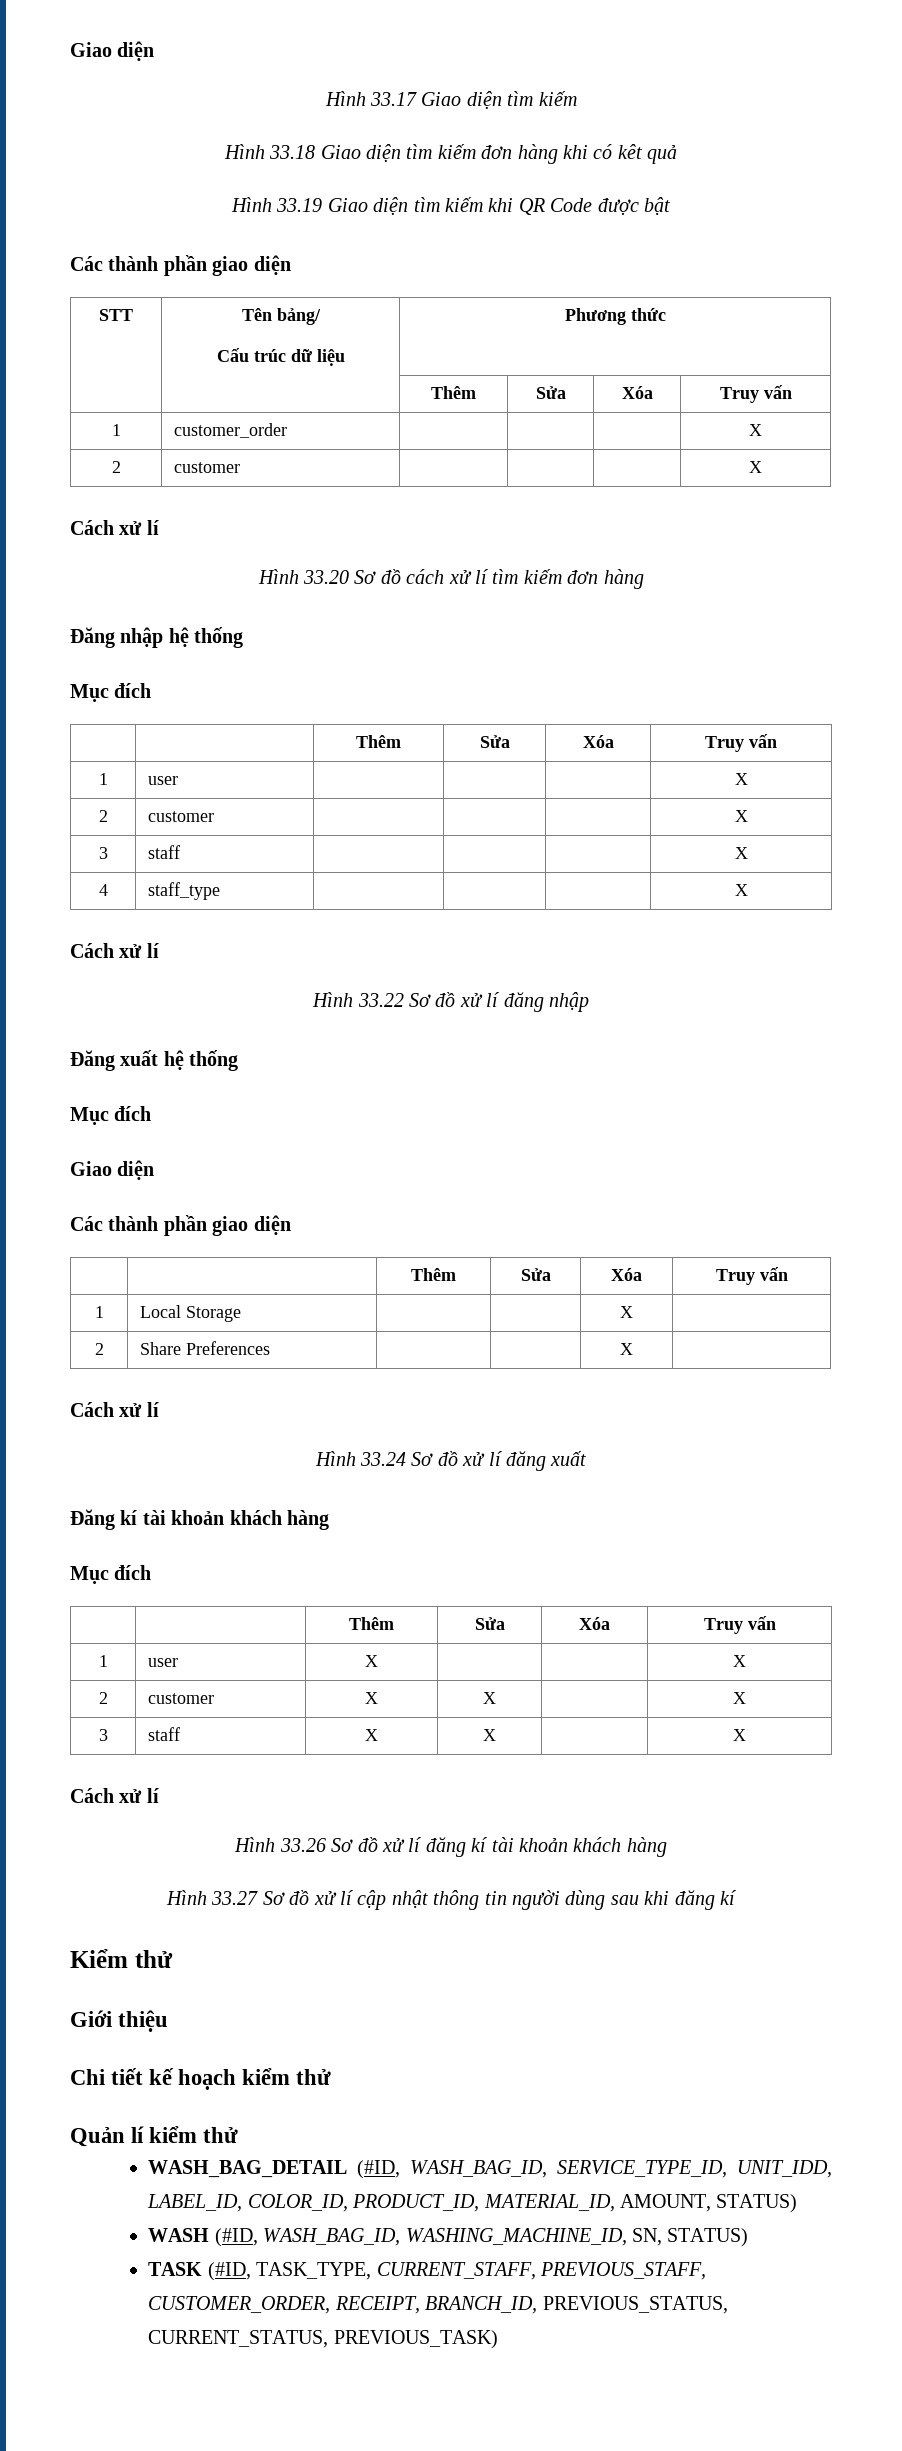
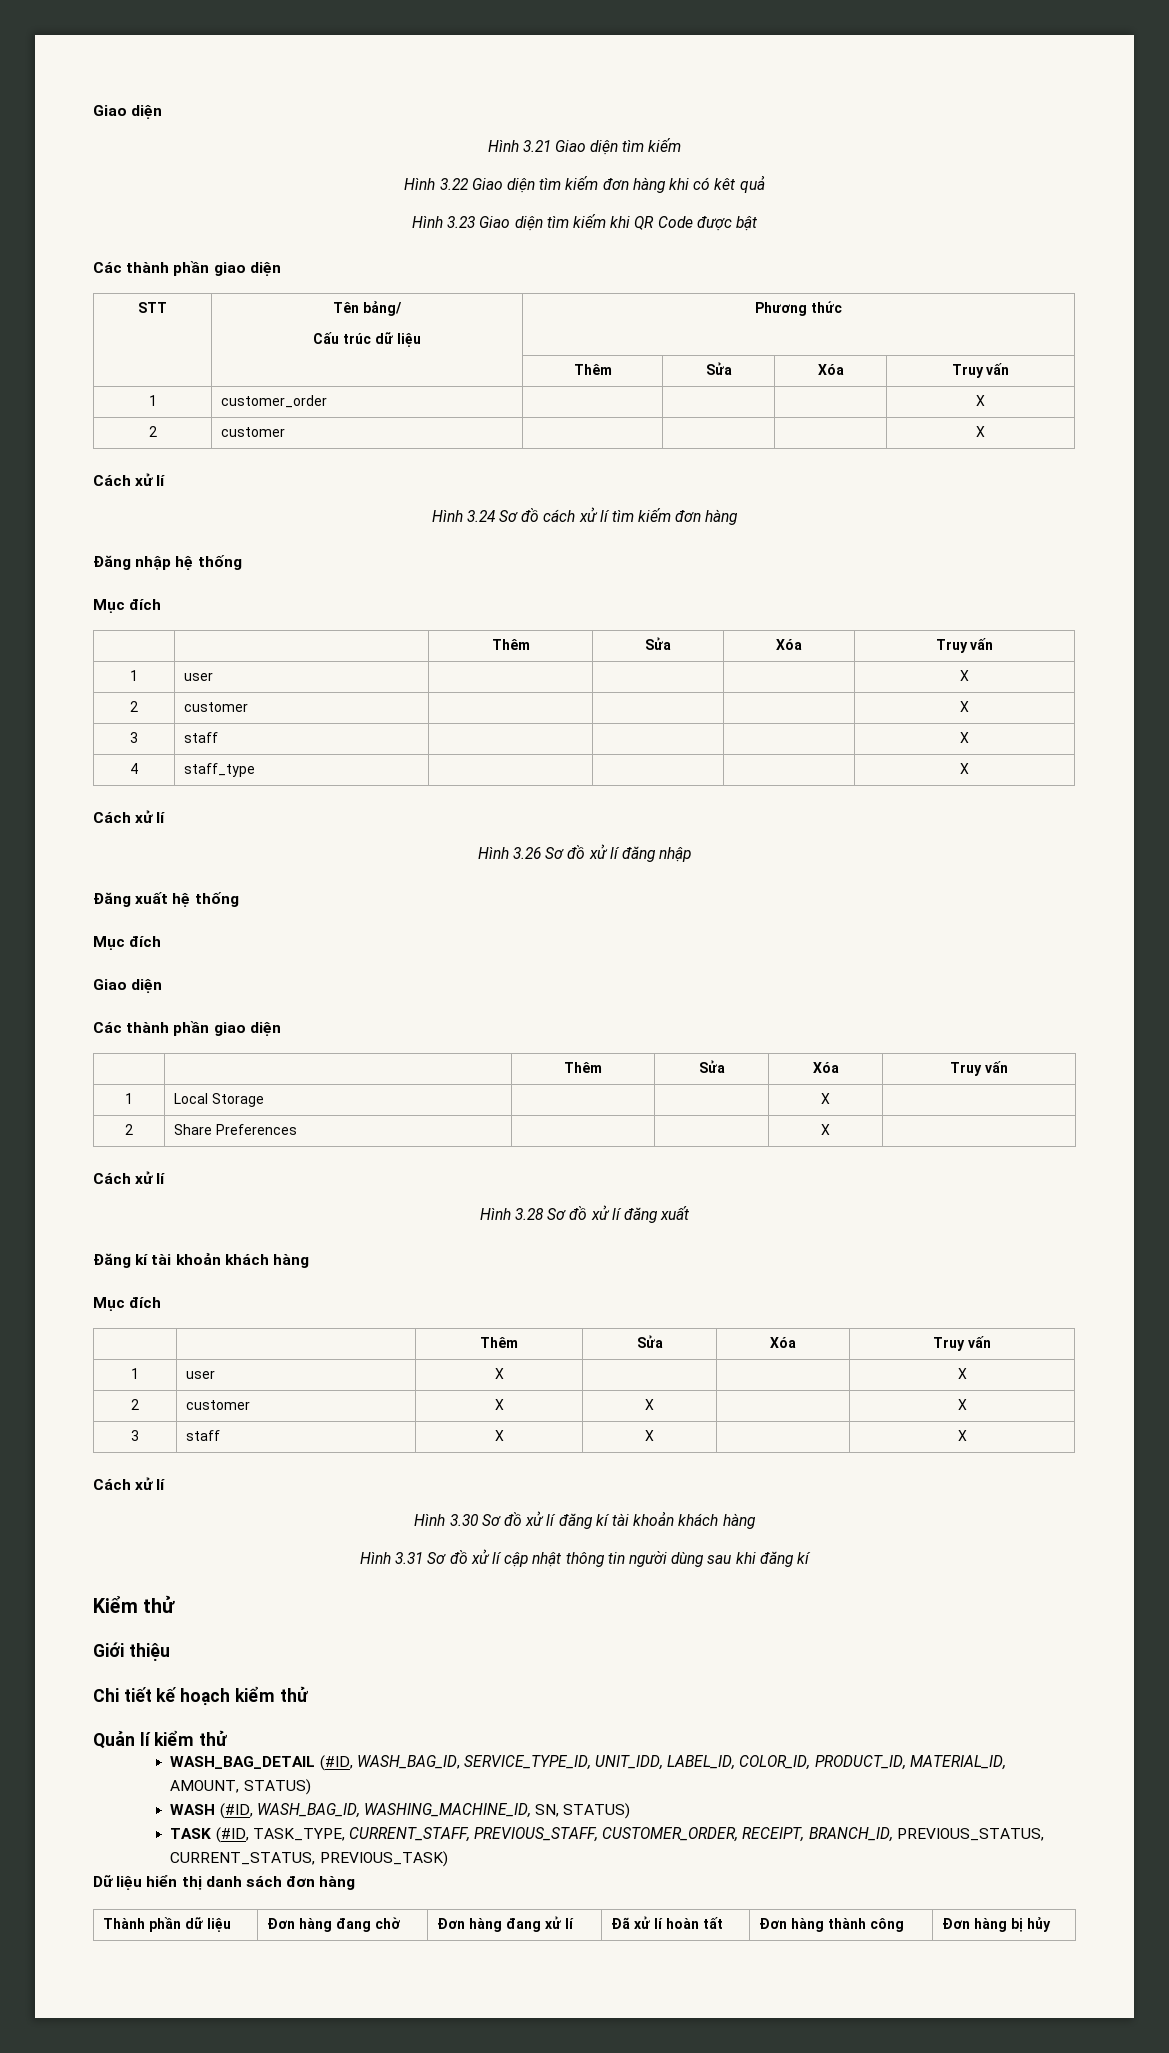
[369,92,417,106] 33.17 -> [522,140,551,152] 3.21
[269,145,316,159] 33.18 -> [439,178,469,190] 3.22
[276,198,323,212] 33.19 -> [447,216,476,228] 3.23
[302,570,349,584] 33.20 -> [466,510,495,522] 3.24
[357,993,404,1007] 33.22 -> [513,847,542,859] 3.26
[360,1452,406,1466] 33.24 -> [515,1208,545,1220] 3.28
[279,1838,326,1852] 33.26 -> [449,1514,479,1526] 3.30
[211,1891,259,1905] 33.27 -> [395,1552,424,1564] 3.31
(498, 2339) none -> [93,1875,356,1890] [103,1917,231,1932] [267,1917,400,1932] [437,1916,574,1932] [611,1916,723,1929] [759,1918,904,1932] [942,1917,1051,1932] // Dữ liệu hiển thị danh sách đơn hàng // Thành phần dữ liệu | Đơn hàng đang chờ | Đơn hàng đang xử lí | Đã xử lí hoàn tất | Đơn hàng thành công | Đơn hàng bị hủy

